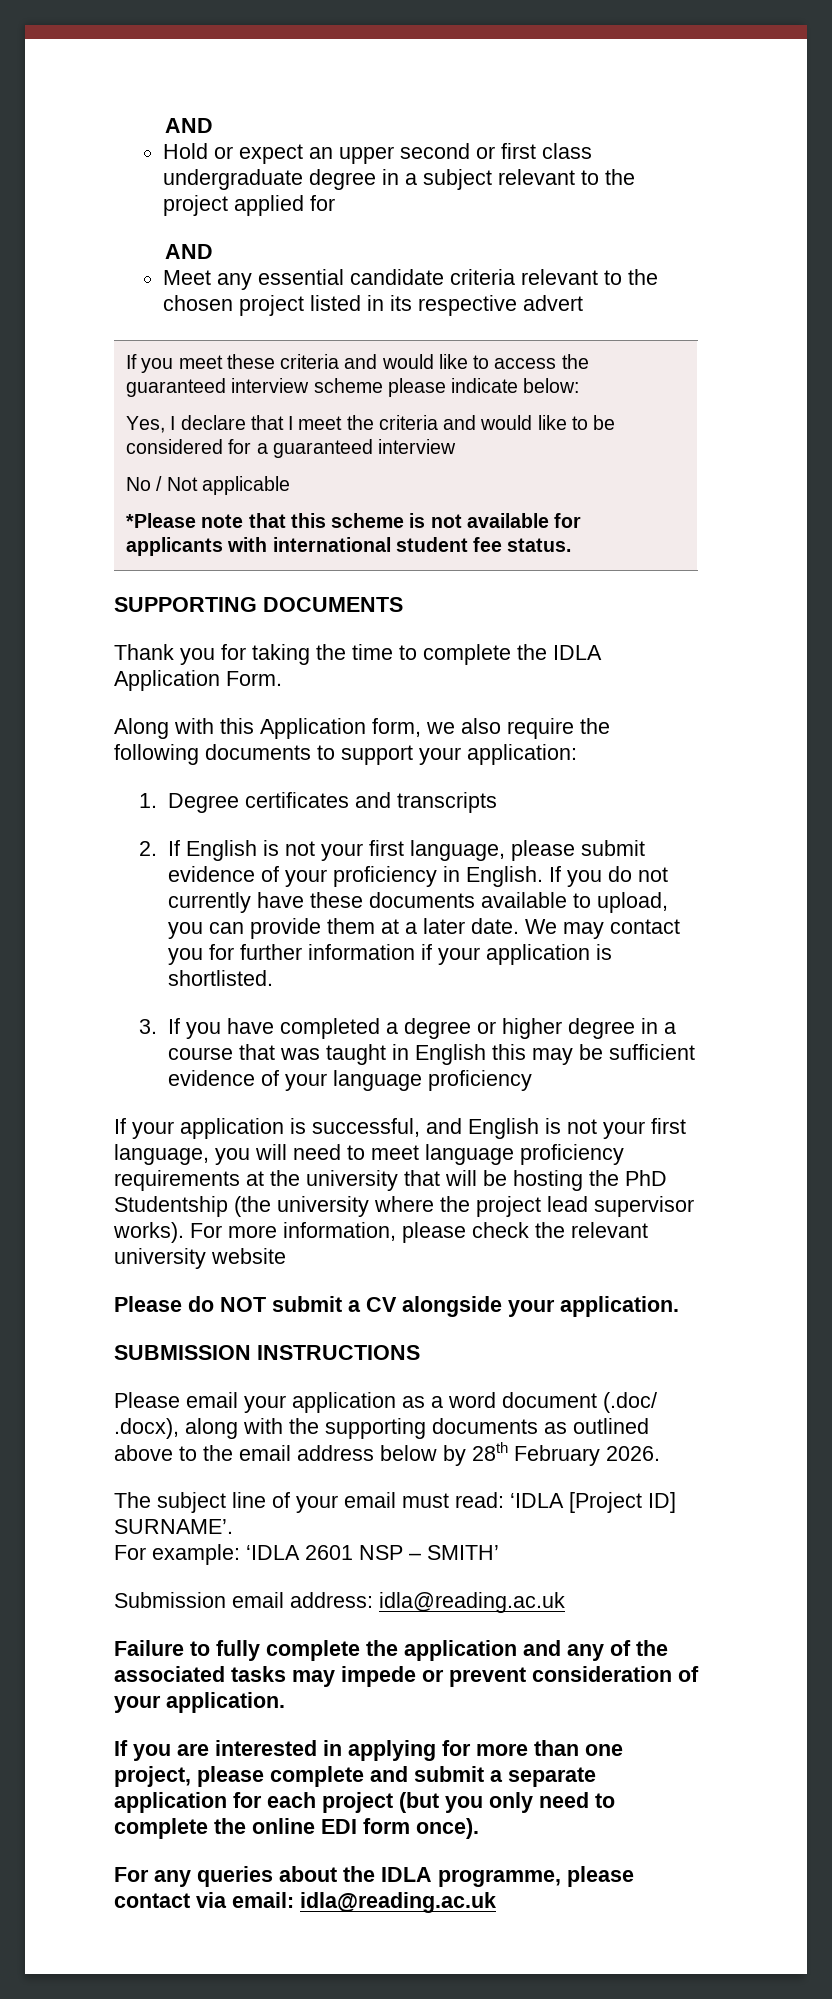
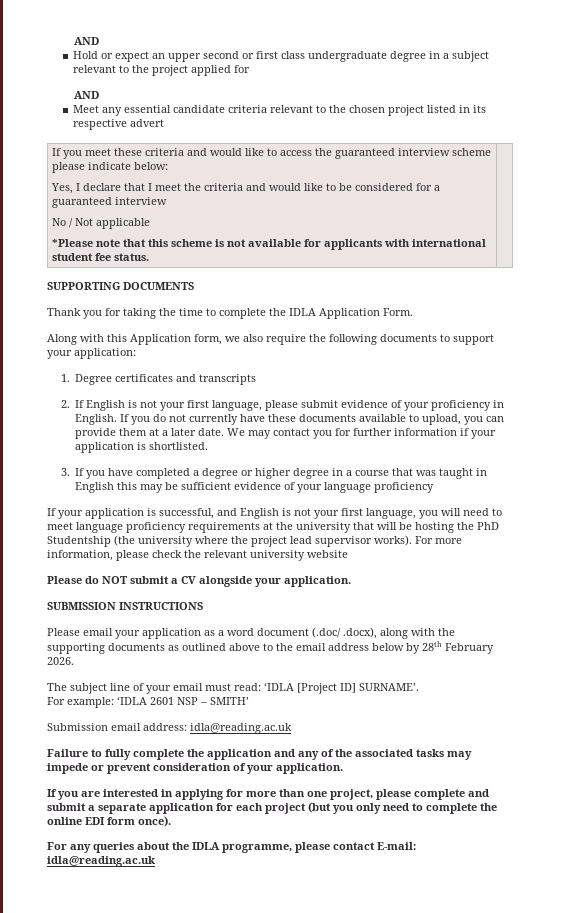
[196,1892,294,1908] via email: -> [377,842,416,850] E-mail:

